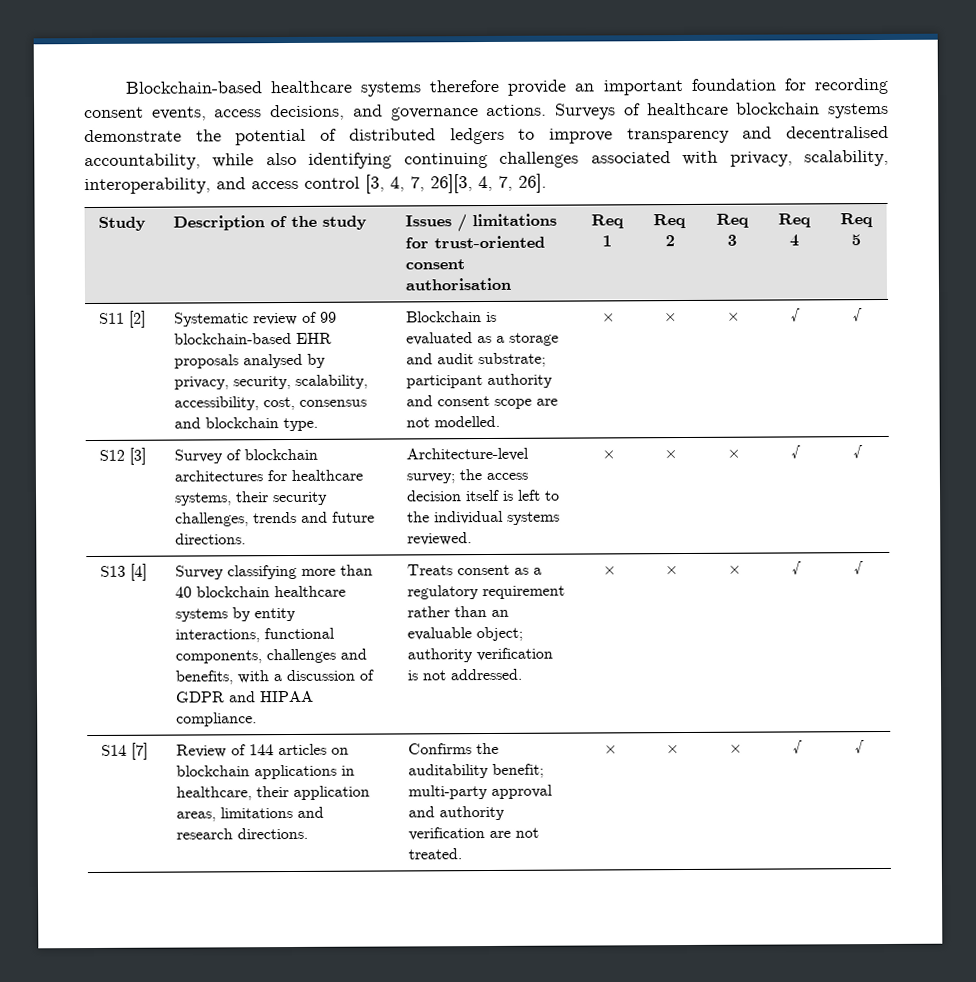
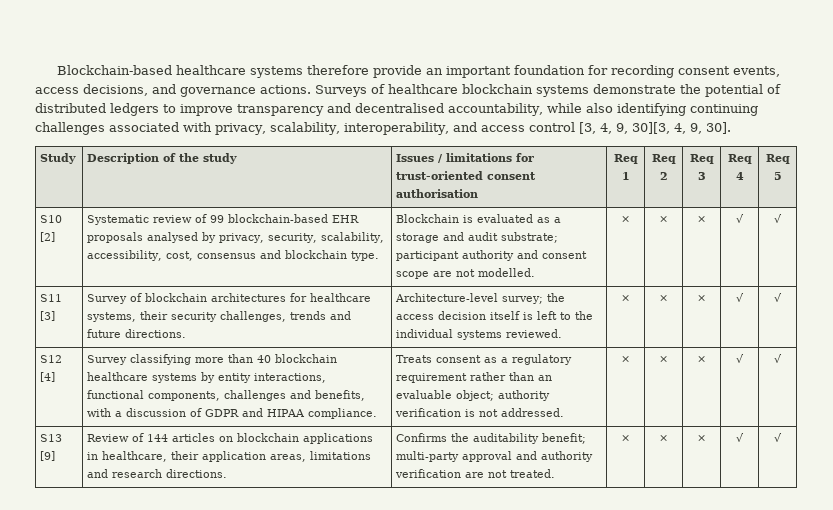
[410,173,547,194] 7, 26][3, 4, 7, 26]. -> [615,122,731,134] 9, 30][3, 4, 9, 30].
[98,312,125,324] S11 -> [40,215,63,223] S10
[98,449,125,461] S12 -> [40,294,63,302] S11
[99,565,126,577] S13 -> [40,355,63,363] S12
[100,742,148,760] S14 [7] -> [40,434,63,442] [40,451,56,461] S13 [9]

